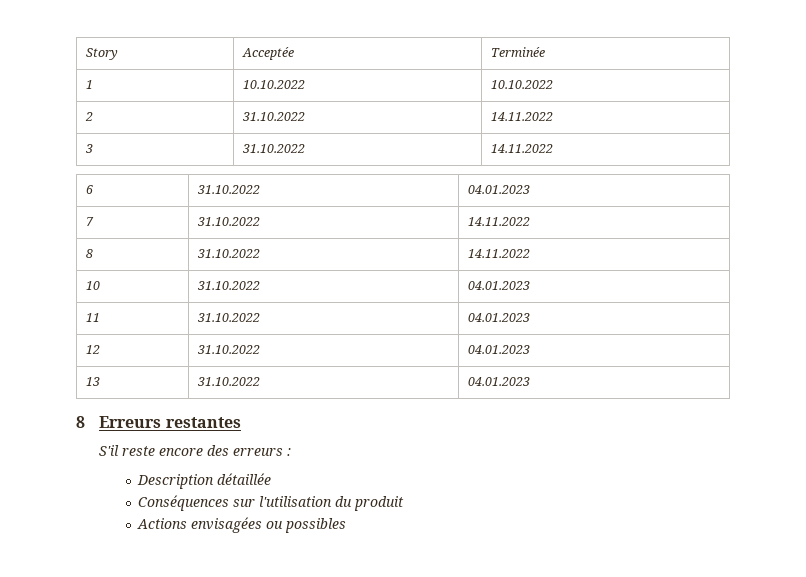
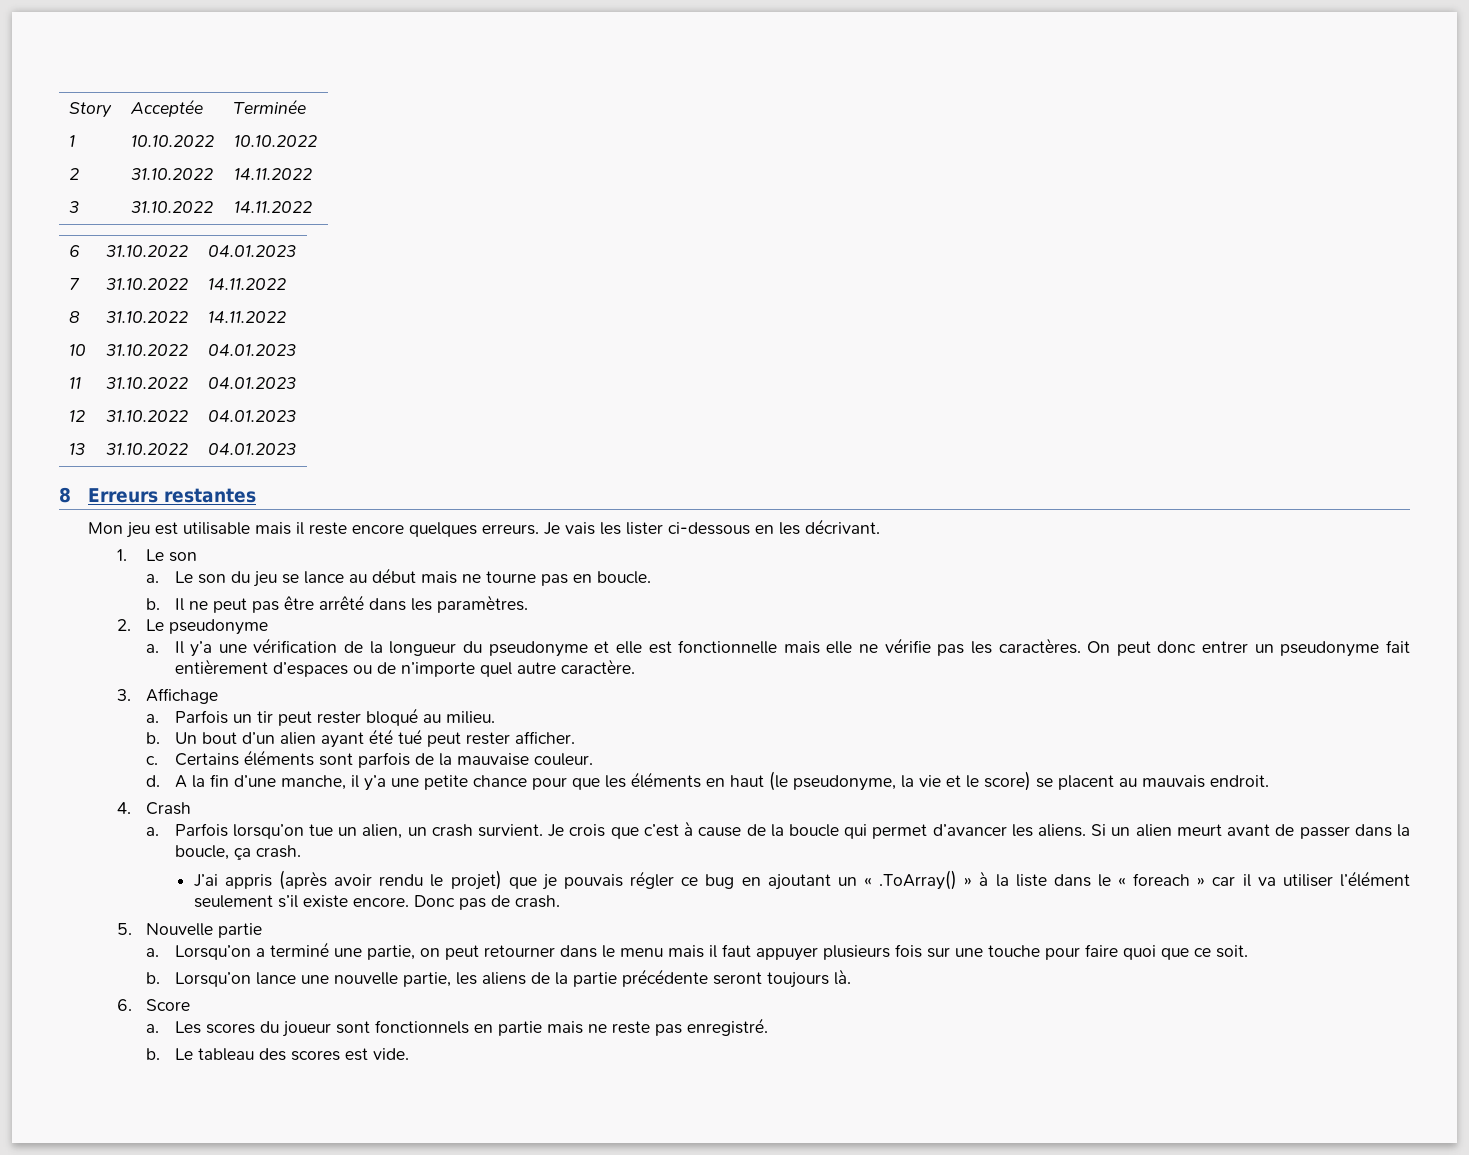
[99,445,292,456] [137,473,272,489] [138,495,405,511] [137,517,347,533] S'il reste encore des erreurs : // Description détaillée // Conséquences sur l'utilisation du produit // Actions envisagées ou possibles -> [87,519,880,538] [116,549,197,562] [145,568,651,587] [145,595,528,613] [116,619,268,635] [145,638,1410,657] [174,659,635,677] [116,688,218,704] [145,708,495,726] [145,729,575,748] [145,750,593,768] [145,771,1269,791] [116,802,191,815] [145,821,1410,839] [174,845,301,860] [193,870,1410,890] [193,895,560,910] [116,923,262,938] [145,942,1248,961] [145,969,851,988] [116,999,190,1011] [145,1018,768,1037] [145,1048,409,1061] Mon jeu est utilisable mais il reste encore quelques erreurs. Je vais les lister ci-dessous en les décrivant. // 1. Le son // a. Le son du jeu se lance au début mais ne tourne pas en boucle. // b. Il ne peut pas être arrêté dans les paramètres. // 2. Le pseudonyme // a. Il y’a une vérification de la longueur du pseudonyme et elle est fonctionnelle mais elle ne vérifie pas les caractères. On peut donc entrer un pseudonyme fait entièrement d’espaces ou de n’importe quel autre caractère. // 3. Affichage // a. Parfois un tir peut rester bloqué au milieu. // b. Un bout d’un alien ayant été tué peut rester afficher. // c. Certains éléments sont parfois de la mauvaise couleur. // d. A la fin d’une manche, il y’a une petite chance pour que les éléments en haut (le pseudonyme, la vie et le score) se placent au mauvais endroit. // 4. Crash // a. Parfois lorsqu’on tue un alien, un crash survient. Je crois que c’est à cause de la boucle qui permet d’avancer les aliens. Si un alien meurt avant de passer dans la boucle, ça crash. // J’ai appris (après avoir rendu le projet) que je pouvais régler ce bug en ajoutant un « .ToArray() » à la liste dans le « foreach » car il va utiliser l’élément seulement s’il existe encore. Donc pas de crash. // 5. Nouvelle partie // a. Lorsqu’on a terminé une partie, on peut retourner dans le menu mais il faut appuyer plusieurs fois sur une touche pour faire quoi que ce soit. // b. Lorsqu’on lance une nouvelle partie, les aliens de la partie précédente seront toujours là. // 6. Score // a. Les scores du joueur sont fonctionnels en partie mais ne reste pas enregistré. // b. Le tableau des scores est vide.

